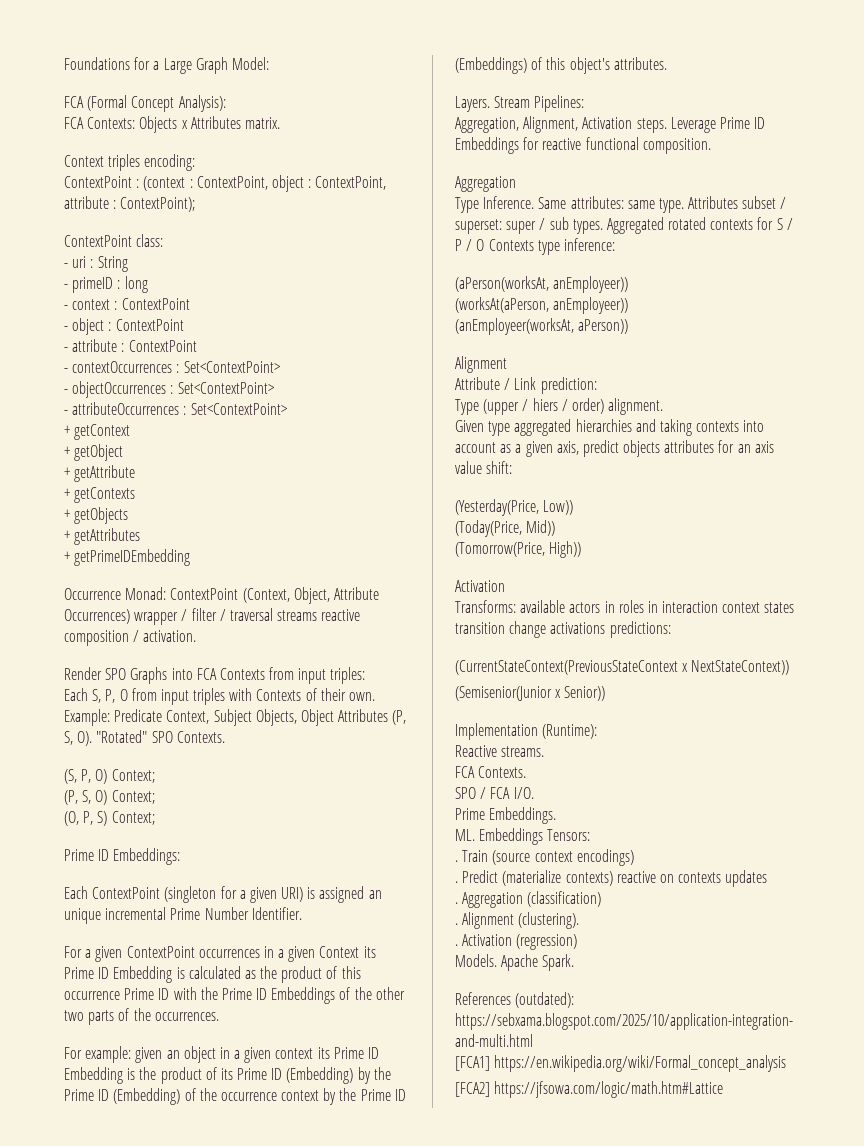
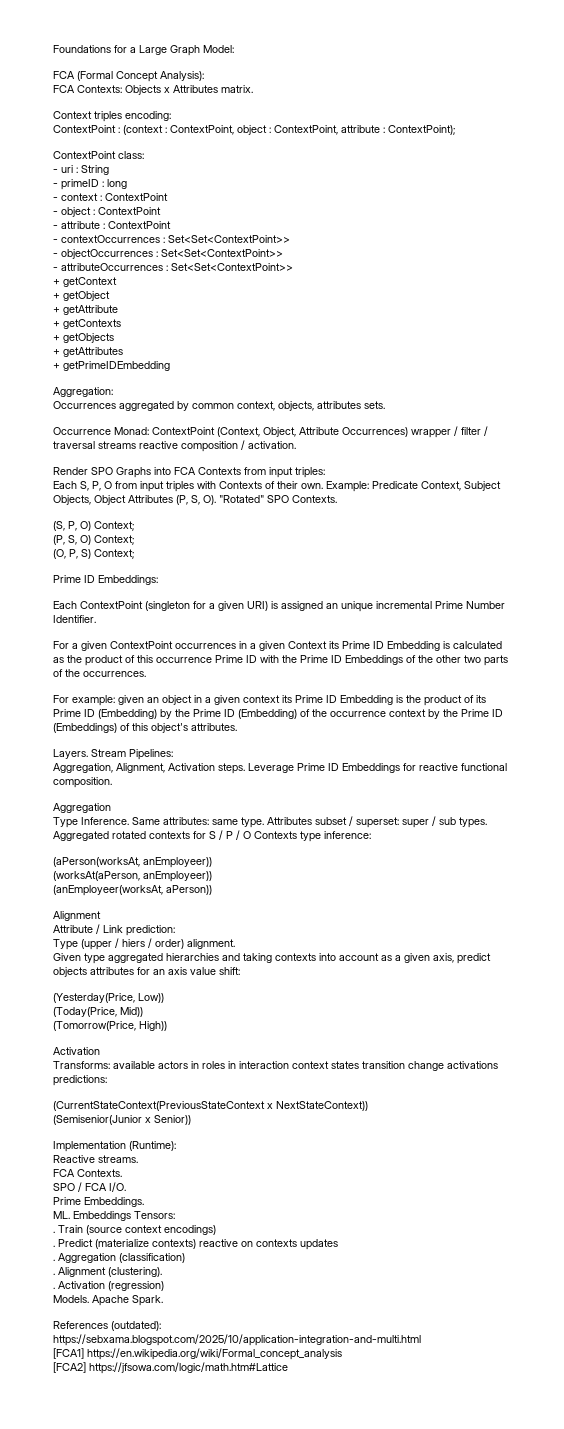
[183,361,280,373] Set<ContextPoint> -> [168,235,290,243] Set<Set<ContextPoint>>
[177,382,274,394] Set<ContextPoint> -> [161,249,283,257] Set<Set<ContextPoint>>
[190,403,287,415] Set<ContextPoint> -> [171,263,293,271] Set<Set<ContextPoint>>
(191, 557) none -> [53,387,113,397] [53,401,385,411] // Aggregation: // Occurrences aggregated by common context, objects, attributes sets.

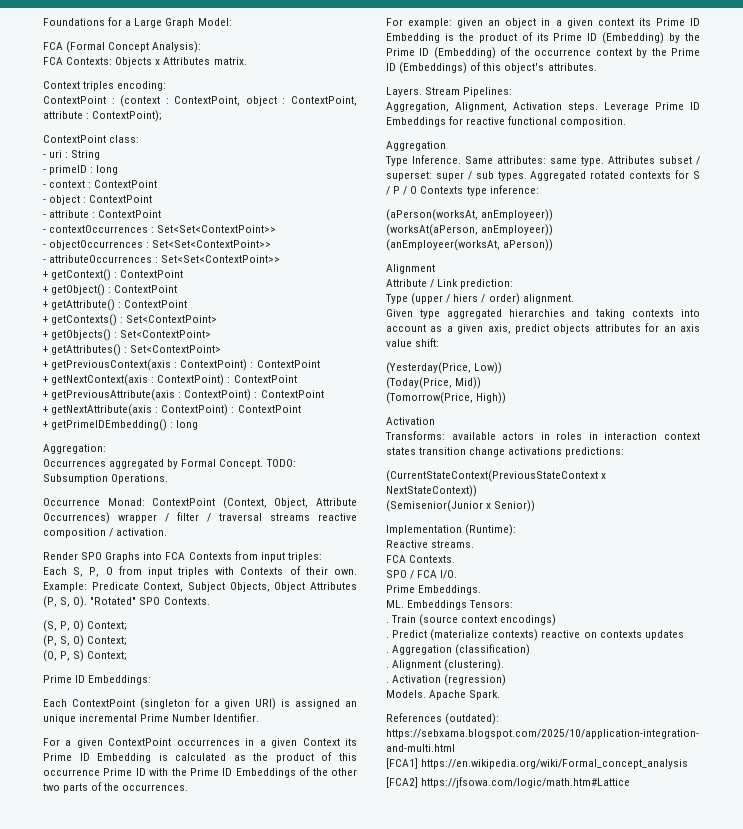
[63,277,117,287] [53,291,110,301] [53,305,118,315] [53,319,121,329] [53,333,114,343] [53,347,123,357] [53,361,170,371] getContext // + getObject // + getAttribute // + getContexts // + getObjects // + getAttributes // + getPrimeIDEmbedding -> [51,269,184,281] [43,284,178,296] [43,299,188,311] [43,314,218,326] [43,329,212,341] [43,344,222,356] [43,359,320,371] [43,374,297,386] [43,389,324,401] [43,404,301,416] [43,419,199,431] getContext() : ContextPoint // + getObject() : ContextPoint // + getAttribute() : ContextPoint // + getContexts() : Set<ContextPoint> // + getObjects() : Set<ContextPoint> // + getAttributes() : Set<ContextPoint> // + getPreviousContext(axis : ContextPoint) : ContextPoint // + getNextContext(axis : ContextPoint) : ContextPoint // + getPreviousAttribute(axis : ContextPoint) : ContextPoint // + getNextAttribute(axis : ContextPoint) : ContextPoint // + getPrimeIDEmbedding() : long
[192,401,385,411] common context, objects, attributes sets. -> [181,459,296,469] [43,474,169,484] Formal Concept. TODO: Subsumption Operations.

